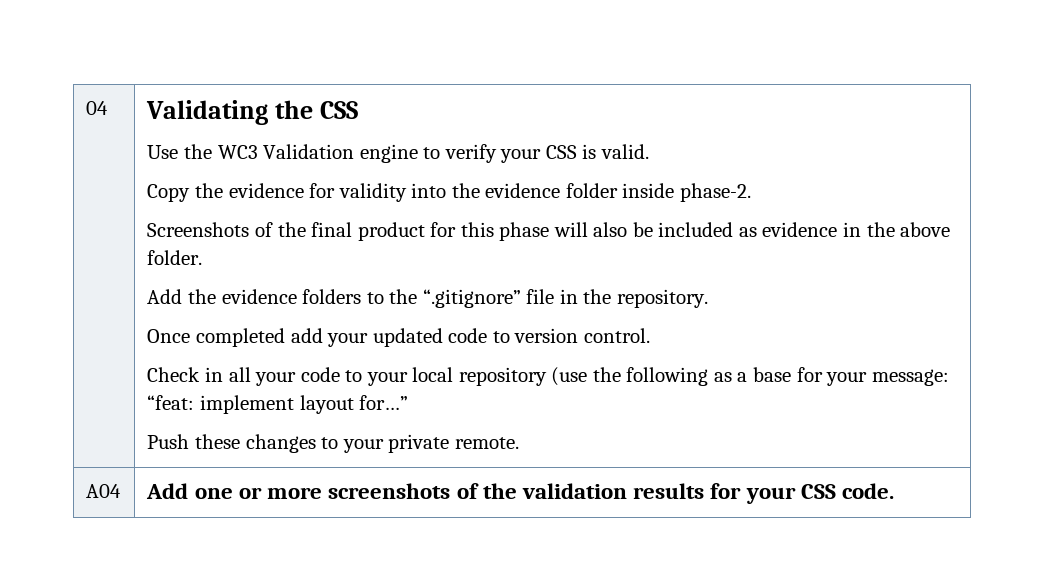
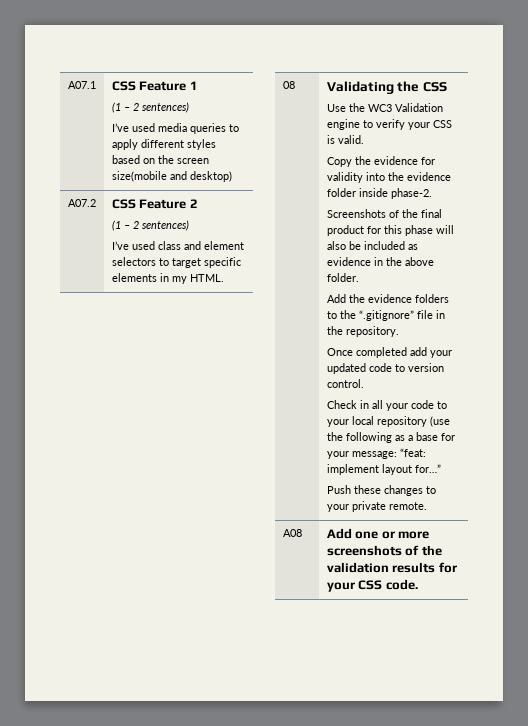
[86,101,109,115] 04 -> [67,81,96,89] [111,81,198,91] [111,102,189,113] [111,123,239,134] [111,139,216,150] [111,155,209,164] [111,171,232,182] [67,199,96,207] [111,199,198,209] [111,220,189,231] [111,241,244,250] [111,257,241,268] [111,273,224,284] [282,81,295,89] A07.1 | CSS Feature 1 // (1 – 2 sentences) // I’ve used media queries to apply different styles based on the screen size(mobile and desktop) // A07.2 | CSS Feature 2 // (1 – 2 sentences) // I’ve used class and element selectors to target specific elements in my HTML. // 08
[86,484,122,498] A04 -> [282,529,302,537] A08

